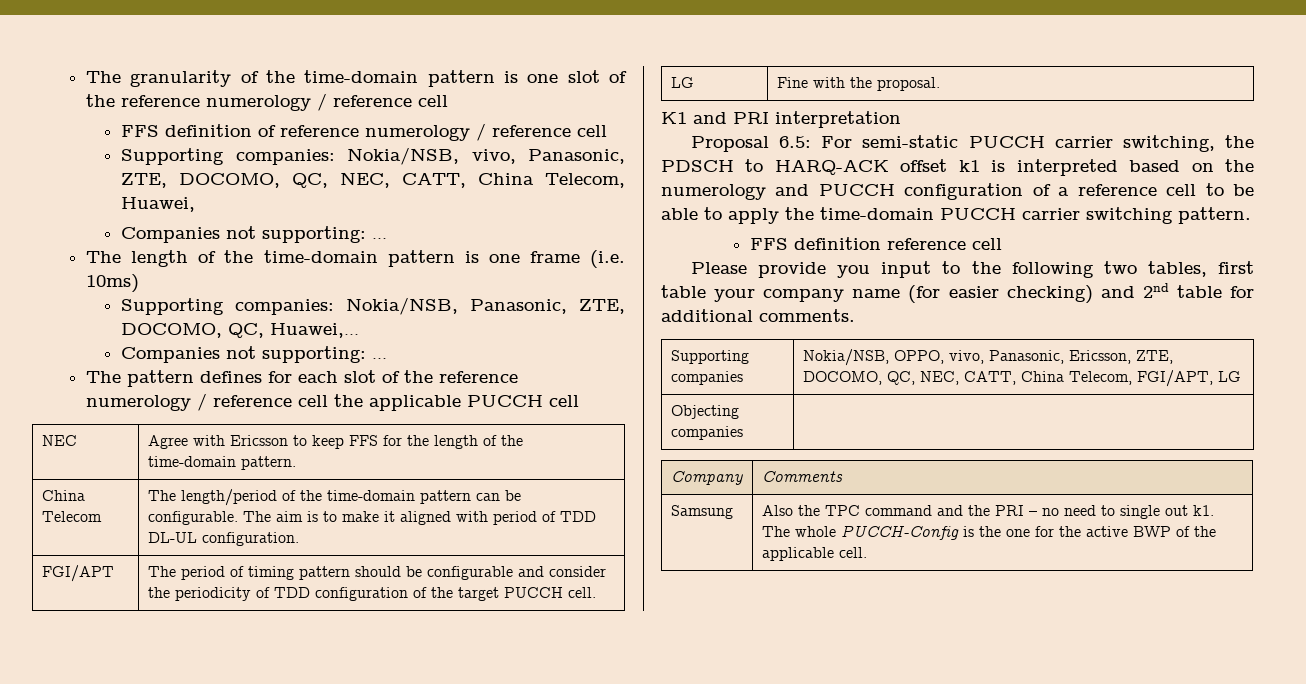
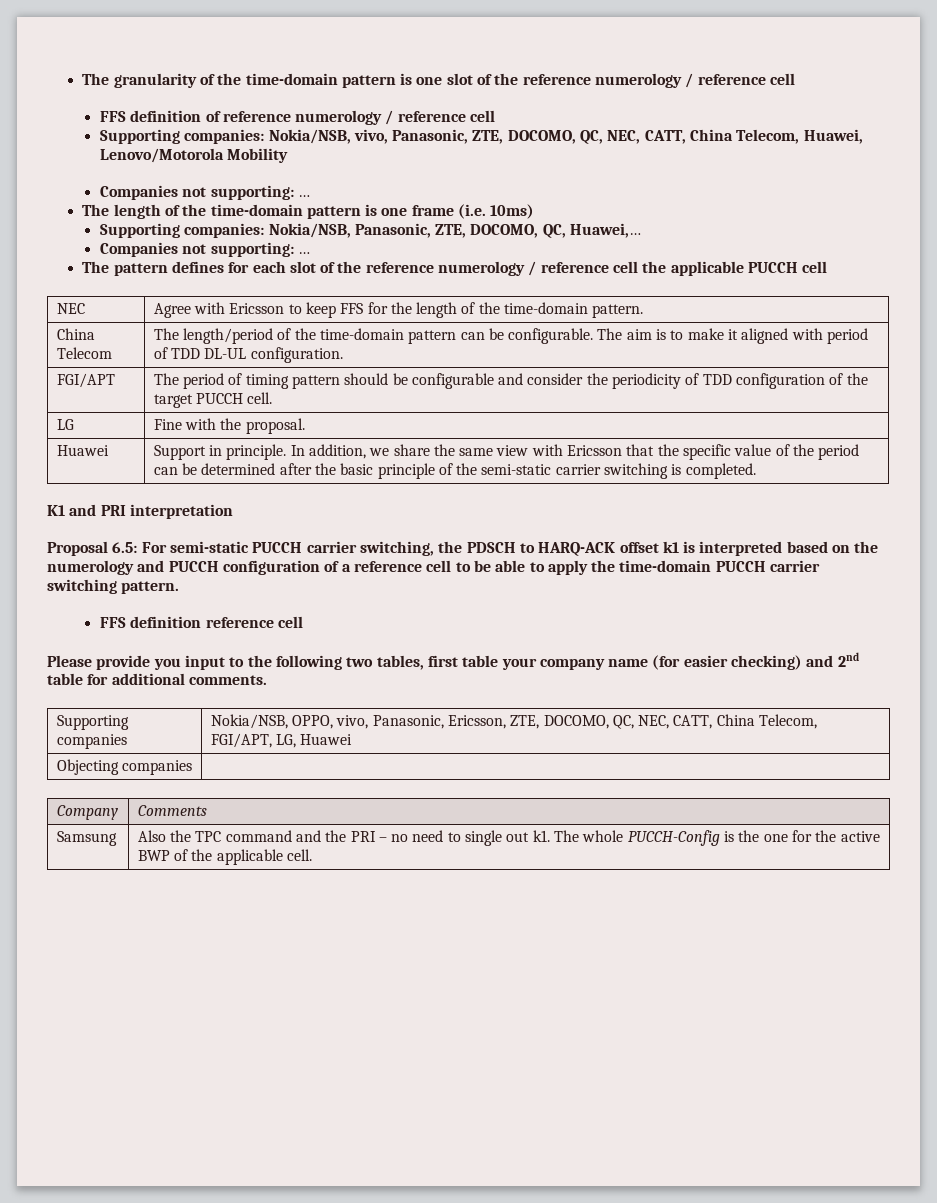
(196, 204) none -> [99,148,289,163] Lenovo/Motorola Mobility
(940, 84) none -> [56,445,109,456] [153,444,860,460] [153,463,756,479] // Huawei | Support in principle. In addition, we share the same view with Ericsson that the specific value of the period can be determined after the basic principle of the semi-static carrier switching is completed.
[1217,371,1241,382] LG -> [275,734,353,748] LG, Huawei

